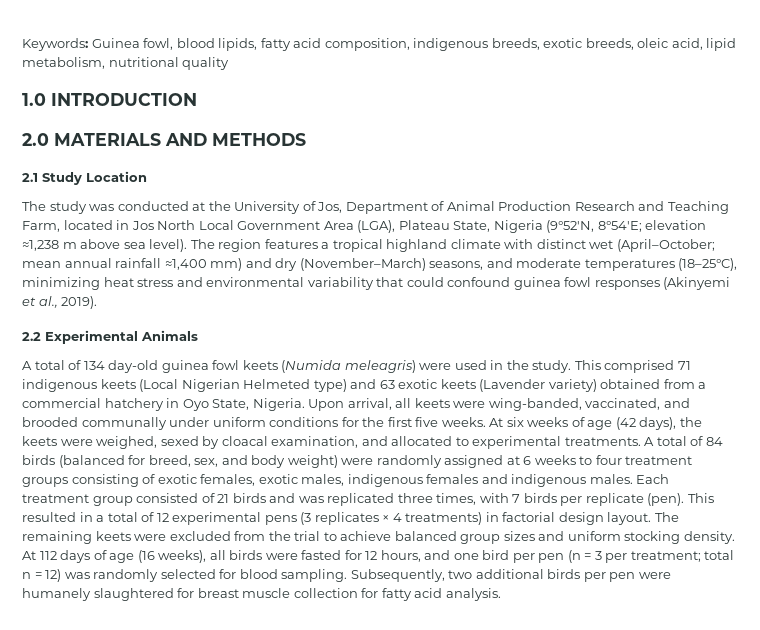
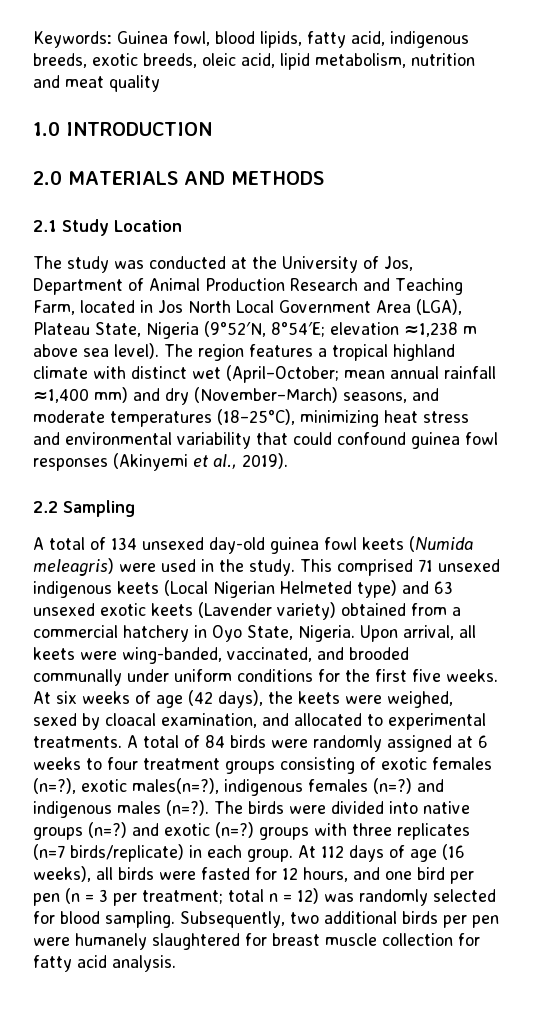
[293,38,410,51] acid composition, -> [351,31,385,46] acid,
[108,57,179,67] nutritional -> [411,53,475,66] [33,75,104,88] nutrition and meat
[45,330,198,344] Experimental Animals -> [63,500,135,517] Sampling
(105, 365) none -> [142,537,204,550] unsexed
(691, 365) none -> [438,559,500,572] unsexed
(395, 384) none -> [33,603,95,616] unsexed
[58,455,338,468] (balanced for breed, sex, and body weight) -> (266, 741) none
[200,474,345,486] females, exotic males, -> [432,757,492,770] [33,778,219,794] females (n=?), exotic males(n=?),
(479, 479) none -> [373,778,412,794] (n=?)
[589,474,670,484] [22,493,714,506] [22,512,679,525] [22,531,735,544] males. Each treatment group consisted of 21 birds and was replicated three times, with 7 birds per replicate (pen). This resulted in a total of 12 experimental pens (3 replicates × 4 treatments) in factorial design layout. The remaining keets were excluded from the trial to achieve balanced group sizes and uniform stocking density. -> [117,800,470,816] [33,822,470,840] [33,844,293,862] males (n=?). The birds were divided into native groups (n=?) and exotic (n=?) groups with three replicates (n=7 birds/replicate) in each group.

